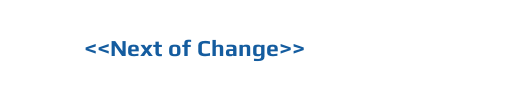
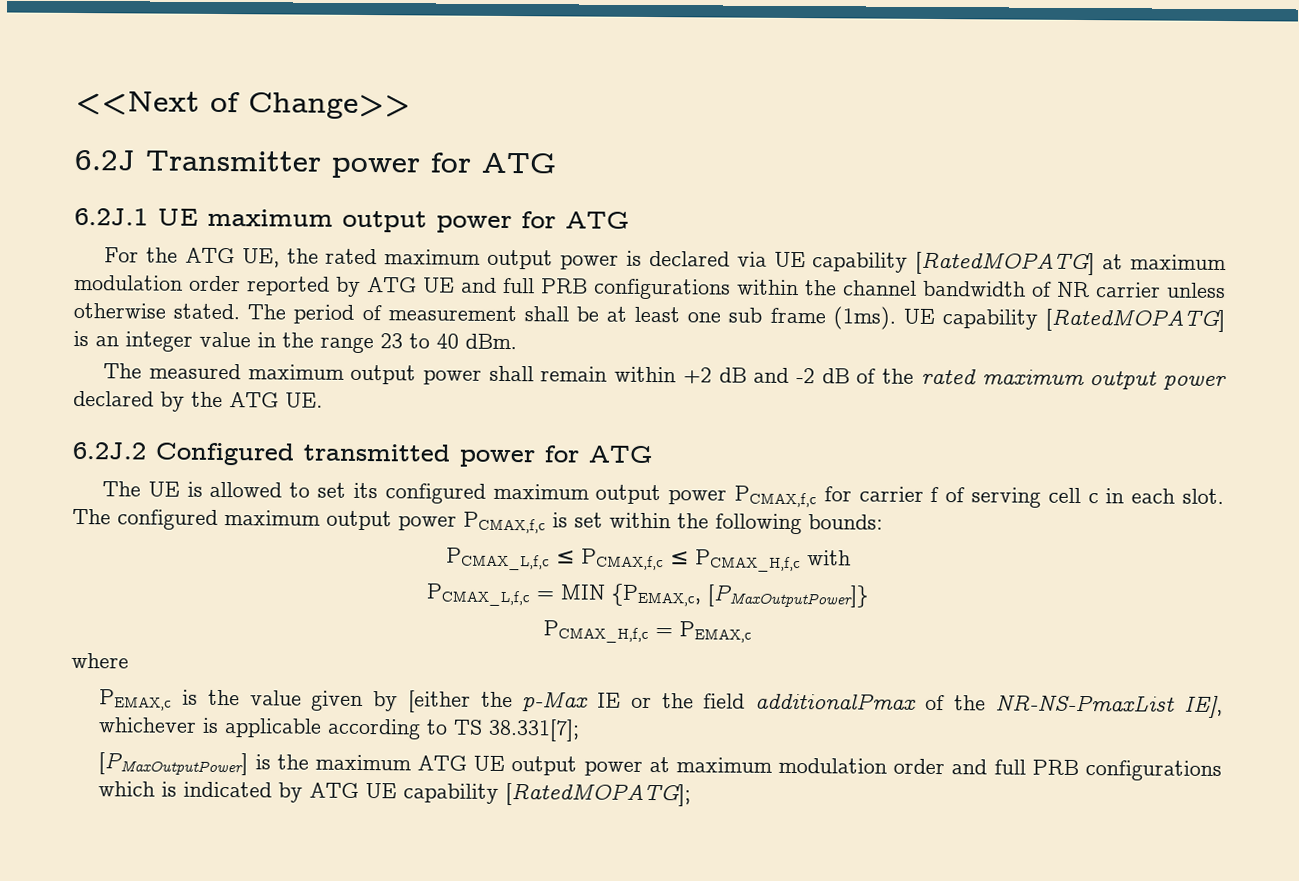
(306, 50) none -> [74,149,557,179] [74,207,629,234] [104,247,1227,276] [74,274,1226,300] [73,302,1225,333] [73,330,517,354] [103,363,1227,391] [73,390,323,412] [72,441,652,468] [102,481,1224,508] [72,508,883,535] [445,547,851,573] [426,583,868,608] [542,620,752,643] [71,652,129,669] [99,689,1223,719] [98,717,581,742] [98,752,1223,782] [98,781,692,807] // 6.2J Transmitter power for ATG // 6.2J.1 UE maximum output power for ATG // For the ATG UE, the rated maximum output power is declared via UE capability [RatedMOPATG] at maximum modulation order reported by ATG UE and full PRB configurations within the channel bandwidth of NR carrier unless otherwise stated. The period of measurement shall be at least one sub frame (1ms). UE capability [RatedMOPATG] is an integer value in the range 23 to 40 dBm. // The measured maximum output power shall remain within +2 dB and -2 dB of the rated maximum output power declared by the ATG UE. // 6.2J.2 Configured transmitted power for ATG // The UE is allowed to set its configured maximum output power PCMAX,f,c for carrier f of serving cell c in each slot. The configured maximum output power PCMAX,f,c is set within the following bounds: // PCMAX_L,f,c ≤ PCMAX,f,c ≤ PCMAX_H,f,c with // PCMAX_L,f,c = MIN {PEMAX,c, [PMaxOutputPower]} // PCMAX_H,f,c = PEMAX,c // where // PEMAX,c is the value given by [either the p-Max IE or the field additionalPmax of the NR-NS-PmaxList IE], whichever is applicable according to TS 38.331[7]; // [PMaxOutputPower] is the maximum ATG UE output power at maximum modulation order and full PRB configurations which is indicated by ATG UE capability [RatedMOPATG];

